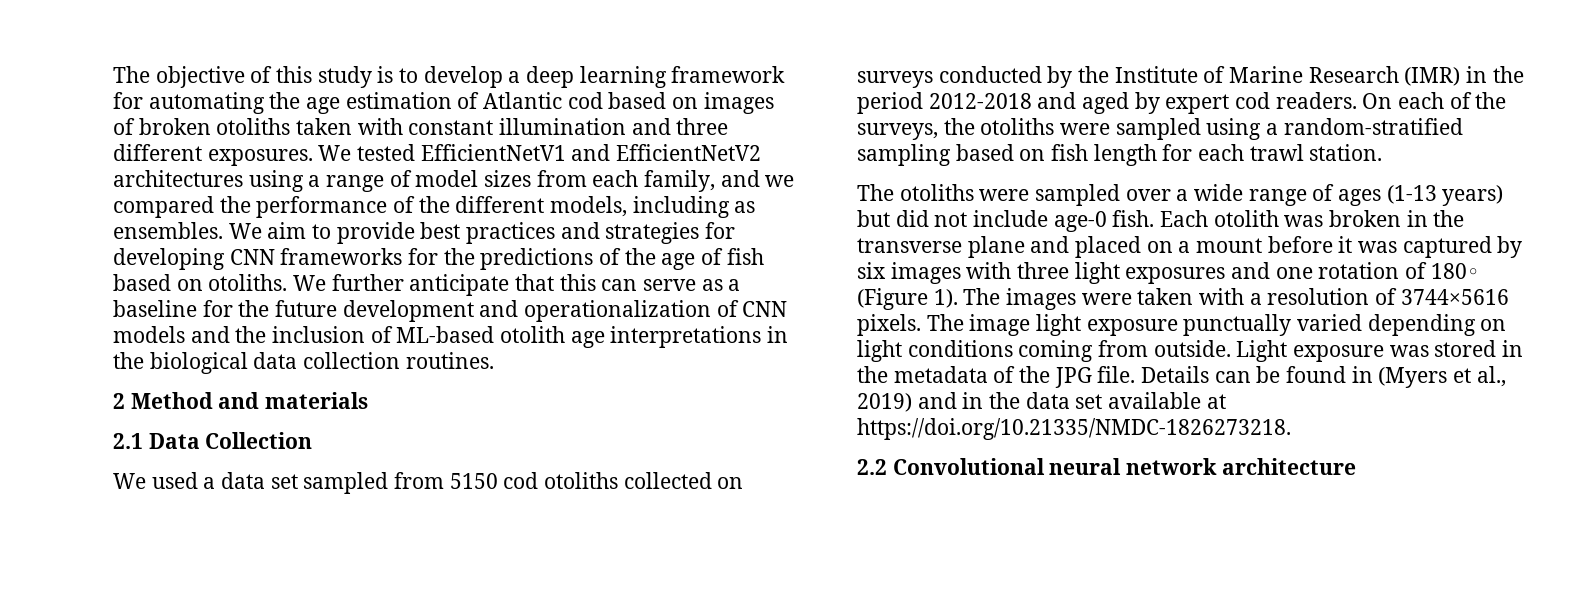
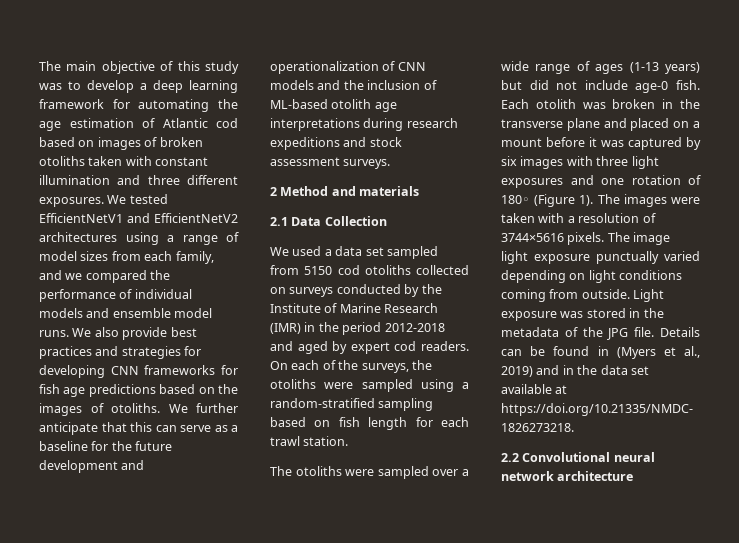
[113,66,150,83] The -> [39,61,97,71] The main
[377,66,394,83] is -> [39,83,62,90] was
[418,196,756,218] [113,222,332,239] the different models, including as ensembles. We aim to -> [134,289,192,299] [39,308,213,318] [39,327,119,337] individual models and ensemble model runs. We also
[443,248,764,270] [113,274,203,291] the predictions of the age of fish based on -> [39,384,238,397] [39,403,104,416] fish age predictions based on the images of
[767,326,789,343] [113,352,494,374] in the biological data collection routines. -> [363,118,458,131] [270,137,402,150] [270,157,391,169] during research expeditions and stock assessment surveys.

